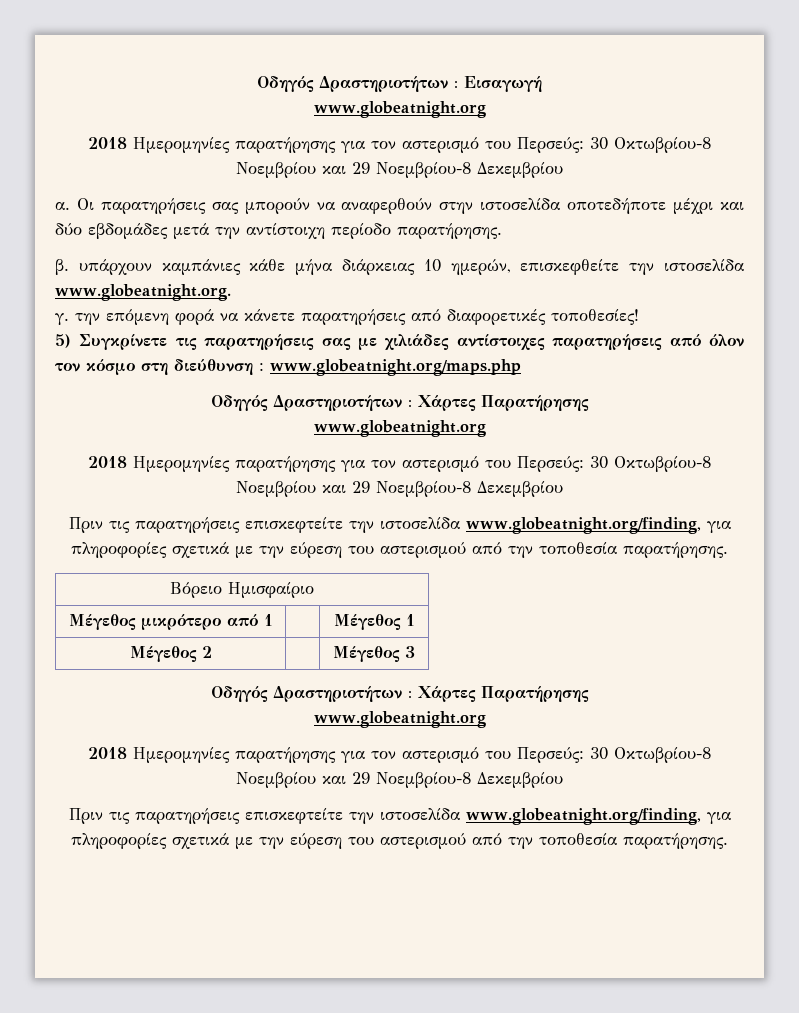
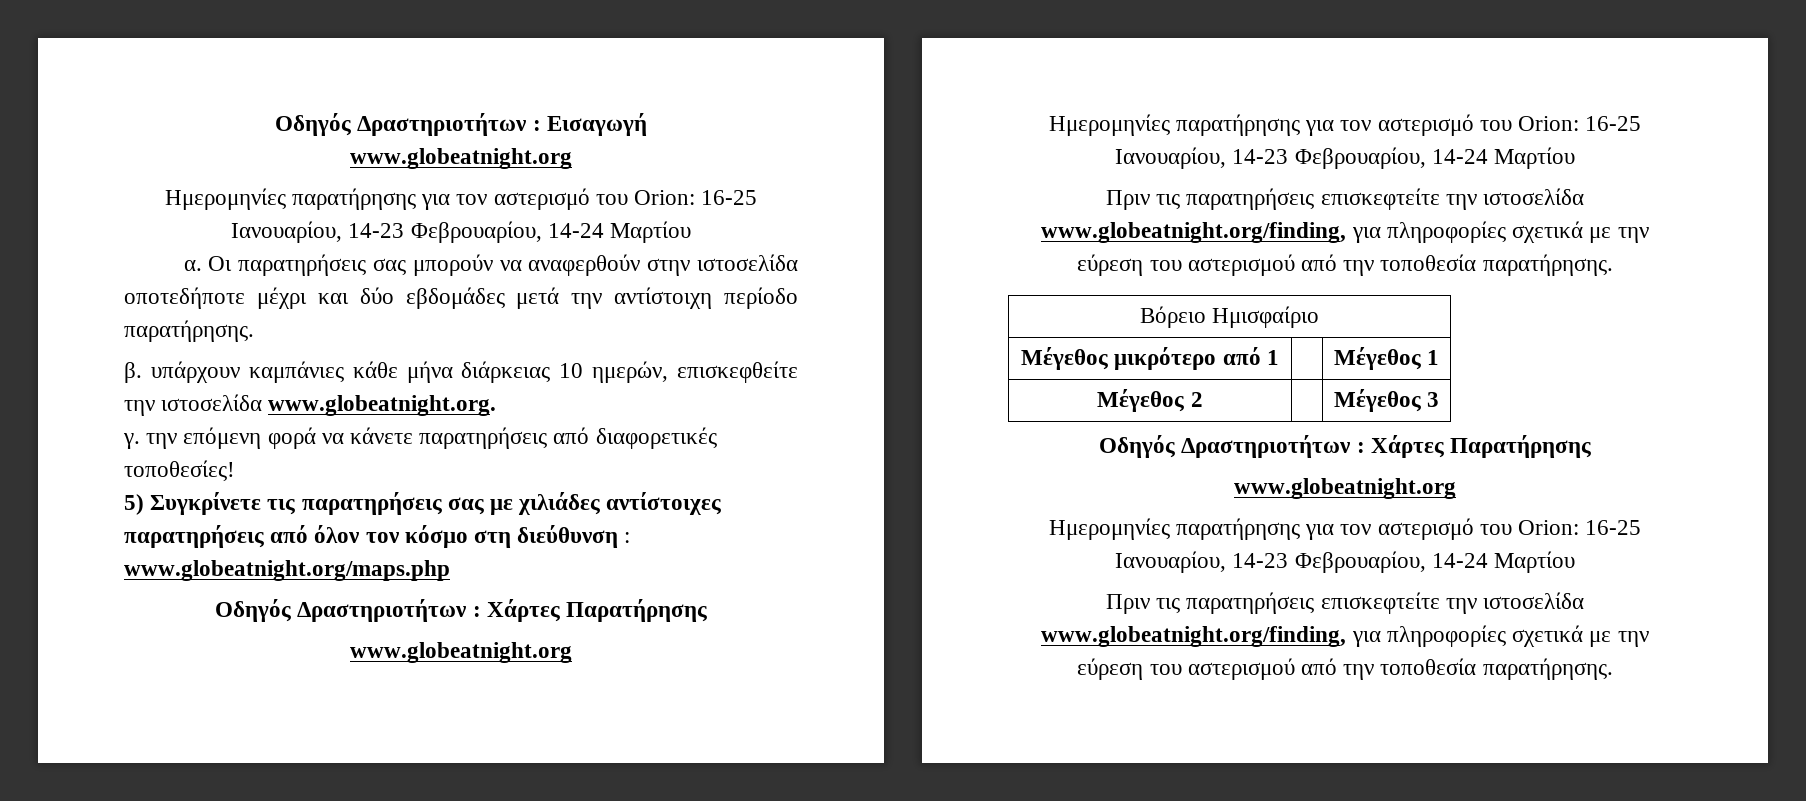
[88,137,711,153] [236,162,563,178] 2018 Ημερομηνίες παρατήρησης για τον αστερισμό του Περσεύς: 30 Οκτωβρίου-8 Νοεμβρίου και 29 Νοεμβρίου-8 Δεκεμβρίου -> [164,188,758,210] [231,221,691,243] Ημερομηνίες παρατήρησης για τον αστερισμό του Orion: 16-25 Ιανουαρίου, 14-23 Φεβρουαρίου, 14-24 Μαρτίου
[88,456,711,472] [236,481,563,497] 2018 Ημερομηνίες παρατήρησης για τον αστερισμό του Περσεύς: 30 Οκτωβρίου-8 Νοεμβρίου και 29 Νοεμβρίου-8 Δεκεμβρίου -> [1048,114,1642,136] [1115,147,1575,169] Ημερομηνίες παρατήρησης για τον αστερισμό του Orion: 16-25 Ιανουαρίου, 14-23 Φεβρουαρίου, 14-24 Μαρτίου
[88,747,711,763] [236,772,563,788] 2018 Ημερομηνίες παρατήρησης για τον αστερισμό του Περσεύς: 30 Οκτωβρίου-8 Νοεμβρίου και 29 Νοεμβρίου-8 Δεκεμβρίου -> [1048,518,1642,540] [1115,551,1575,573] Ημερομηνίες παρατήρησης για τον αστερισμό του Orion: 16-25 Ιανουαρίου, 14-23 Φεβρουαρίου, 14-24 Μαρτίου

